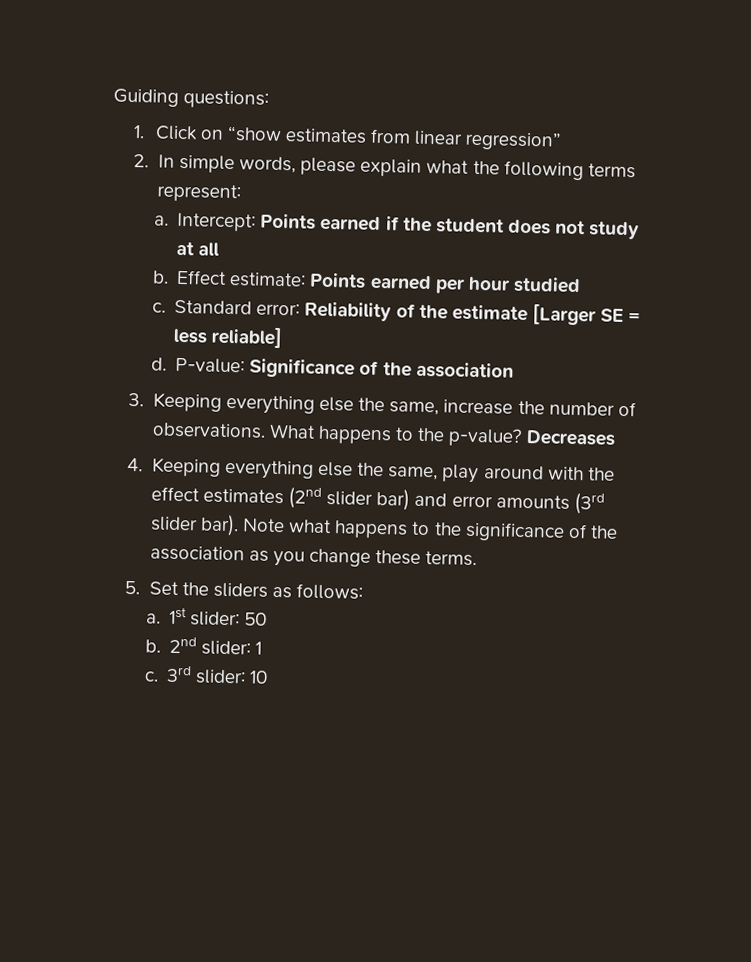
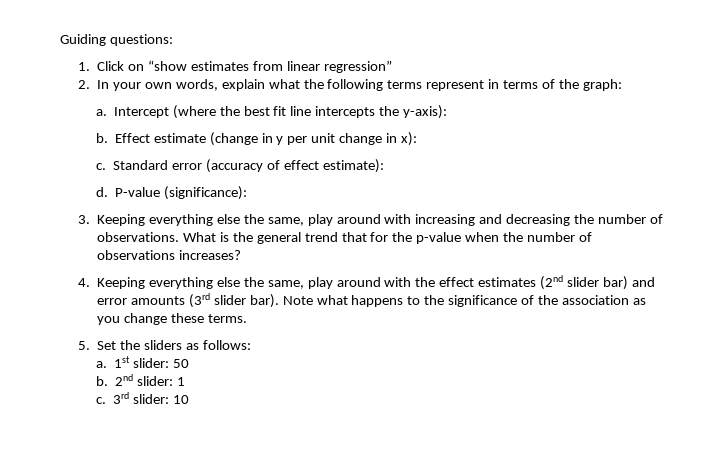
[178,154,357,176] simple words, please -> [112,79,218,91] your own words,
[156,183,241,203] [153,212,640,240] [176,241,221,256] [151,269,581,294] [151,299,641,326] [173,326,284,349] [150,357,514,379] represent: // a. Intercept: Points earned if the student does not study at all // b. Effect estimate: Points earned per hour studied // c. Standard error: Reliability of the estimate [Larger SE = less reliable] // d. P-value: Significance of the association -> [426,79,622,91] [95,105,448,119] [95,132,418,146] [95,159,384,173] [95,186,247,200] represent in terms of the graph: // a. Intercept (where the best fit line intercepts the y-axis): // b. Effect estimate (change in y per unit change in x): // c. Standard error (accuracy of effect estimate): // d. P-value (significance):
[443,399,514,415] increase -> [307,214,571,226] play around with increasing and decreasing
[318,425,616,447] happens to the p-value? Decreases -> [219,232,592,244] [97,250,241,260] is the general trend that for the p-value when the number of observations increases?

